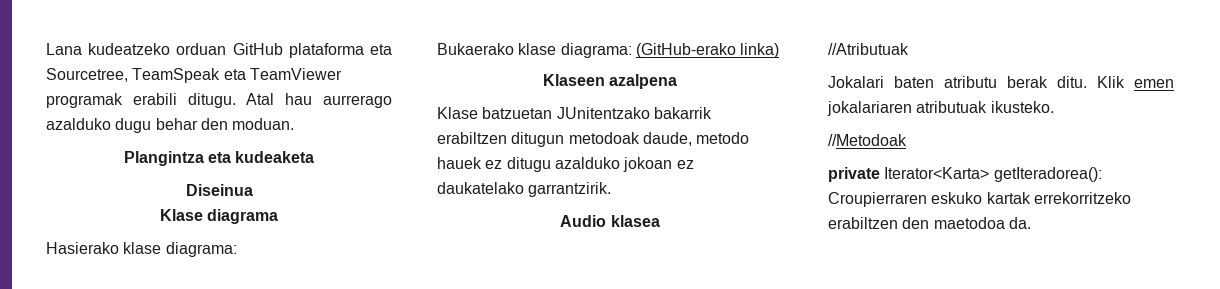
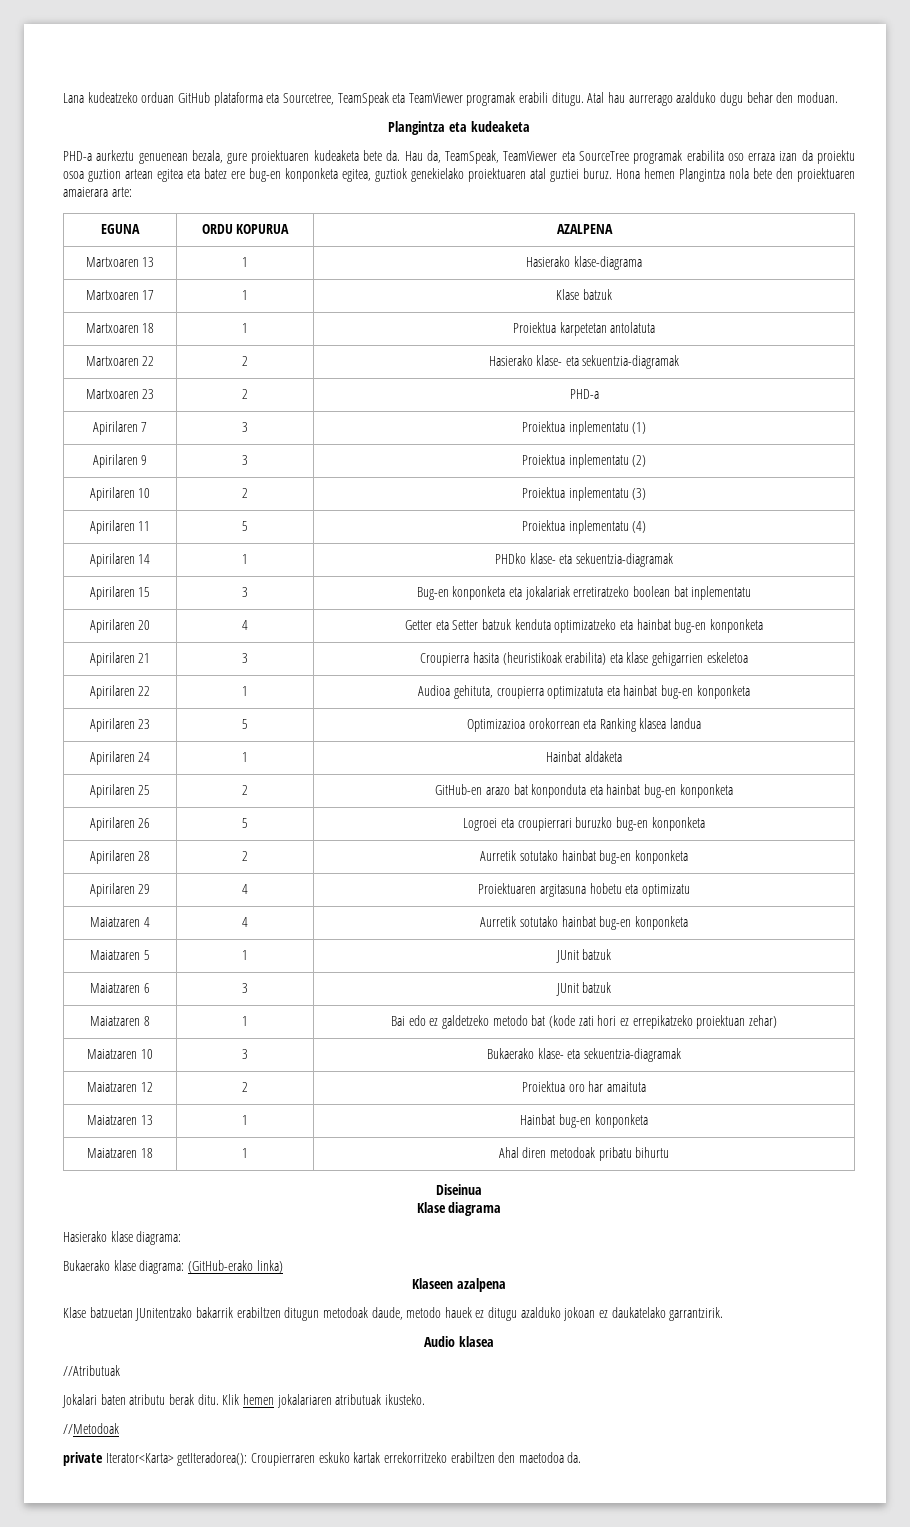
(315, 157) none -> [63,150,855,164] [63,168,855,182] [63,187,132,197] [101,224,140,234] [201,224,290,234] [556,224,613,234] [85,257,155,267] [242,257,248,267] [526,256,642,270] [85,290,155,300] [242,290,248,300] [556,289,612,300] [85,323,155,333] [242,323,248,333] [512,322,656,336] [85,356,155,366] [242,356,248,366] [488,355,680,369] [85,389,155,399] [242,389,248,399] [569,389,599,399] [92,421,148,435] [242,422,248,432] [521,421,647,435] [92,454,148,468] [242,455,248,465] [521,454,647,468] [89,487,151,501] [242,488,248,498] [521,487,647,501] [89,520,151,534] [242,521,248,531] [521,520,647,534] [89,553,151,567] [242,554,248,564] [495,553,673,567] [89,586,151,600] [242,587,248,597] [416,586,752,600] [89,619,151,633] [242,620,248,630] [405,619,763,633] [89,652,151,666] [242,653,248,663] [420,652,748,666] [89,685,151,699] [242,686,248,696] [418,685,750,699] [89,718,151,732] [242,719,248,729] [466,718,702,732] [89,751,151,765] [242,752,248,762] [546,751,622,762] [89,784,151,798] [242,785,248,795] [435,784,733,798] [89,817,151,831] [242,818,248,828] [463,817,705,831] [89,850,151,864] [242,851,248,861] [480,850,688,864] [89,883,151,897] [242,884,248,894] [478,883,690,897] [90,917,150,927] [242,917,248,927] [480,916,688,930] [90,950,150,960] [242,950,248,960] [555,949,612,963] [90,983,150,993] [242,983,248,993] [555,982,612,996] [90,1016,150,1026] [242,1016,248,1026] [391,1015,777,1029] [87,1049,153,1059] [242,1049,248,1059] [487,1048,681,1062] [87,1082,153,1092] [242,1082,248,1092] [522,1081,646,1092] [87,1115,153,1125] [242,1115,248,1125] [520,1114,648,1128] [87,1148,153,1158] [242,1148,248,1158] [498,1147,670,1161] // PHD-a aurkeztu genuenean bezala, gure proiektuaren kudeaketa bete da. Hau da, TeamSpeak, TeamViewer eta SourceTree programak erabilita oso erraza izan da proiektu osoa guztion artean egitea eta batez ere bug-en konponketa egitea, guztiok genekielako proiektuaren atal guztiei buruz. Hona hemen Plangintza nola bete den proiektuaren amaierara arte: // EGUNA | ORDU KOPURUA | AZALPENA // Martxoaren 13 | 1 | Hasierako klase-diagrama // Martxoaren 17 | 1 | Klase batzuk // Martxoaren 18 | 1 | Proiektua karpetetan antolatuta // Martxoaren 22 | 2 | Hasierako klase- eta sekuentzia-diagramak // Martxoaren 23 | 2 | PHD-a // Apirilaren 7 | 3 | Proiektua inplementatu (1) // Apirilaren 9 | 3 | Proiektua inplementatu (2) // Apirilaren 10 | 2 | Proiektua inplementatu (3) // Apirilaren 11 | 5 | Proiektua inplementatu (4) // Apirilaren 14 | 1 | PHDko klase- eta sekuentzia-diagramak // Apirilaren 15 | 3 | Bug-en konponketa eta jokalariak erretiratzeko boolean bat inplementatu // Apirilaren 20 | 4 | Getter eta Setter batzuk kenduta optimizatzeko eta hainbat bug-en konponketa // Apirilaren 21 | 3 | Croupierra hasita (heuristikoak erabilita) eta klase gehigarrien eskeletoa // Apirilaren 22 | 1 | Audioa gehituta, croupierra optimizatuta eta hainbat bug-en konponketa // Apirilaren 23 | 5 | Optimizazioa orokorrean eta Ranking klasea landua // Apirilaren 24 | 1 | Hainbat aldaketa // Apirilaren 25 | 2 | GitHub-en arazo bat konponduta eta hainbat bug-en konponketa // Apirilaren 26 | 5 | Logroei eta croupierrari buruzko bug-en konponketa // Apirilaren 28 | 2 | Aurretik sotutako hainbat bug-en konponketa // Apirilaren 29 | 4 | Proiektuaren argitasuna hobetu eta optimizatu // Maiatzaren 4 | 4 | Aurretik sotutako hainbat bug-en konponketa // Maiatzaren 5 | 1 | JUnit batzuk // Maiatzaren 6 | 3 | JUnit batzuk // Maiatzaren 8 | 1 | Bai edo ez galdetzeko metodo bat (kode zati hori ez errepikatzeko proiektuan zehar) // Maiatzaren 10 | 3 | Bukaerako klase- eta sekuentzia-diagramak // Maiatzaren 12 | 2 | Proiektua oro har amaituta // Maiatzaren 13 | 1 | Hainbat bug-en konponketa // Maiatzaren 18 | 1 | Ahal diren metodoak pribatu bihurtu
[1134,79,1174,88] emen -> [242,1394,274,1405] hemen

